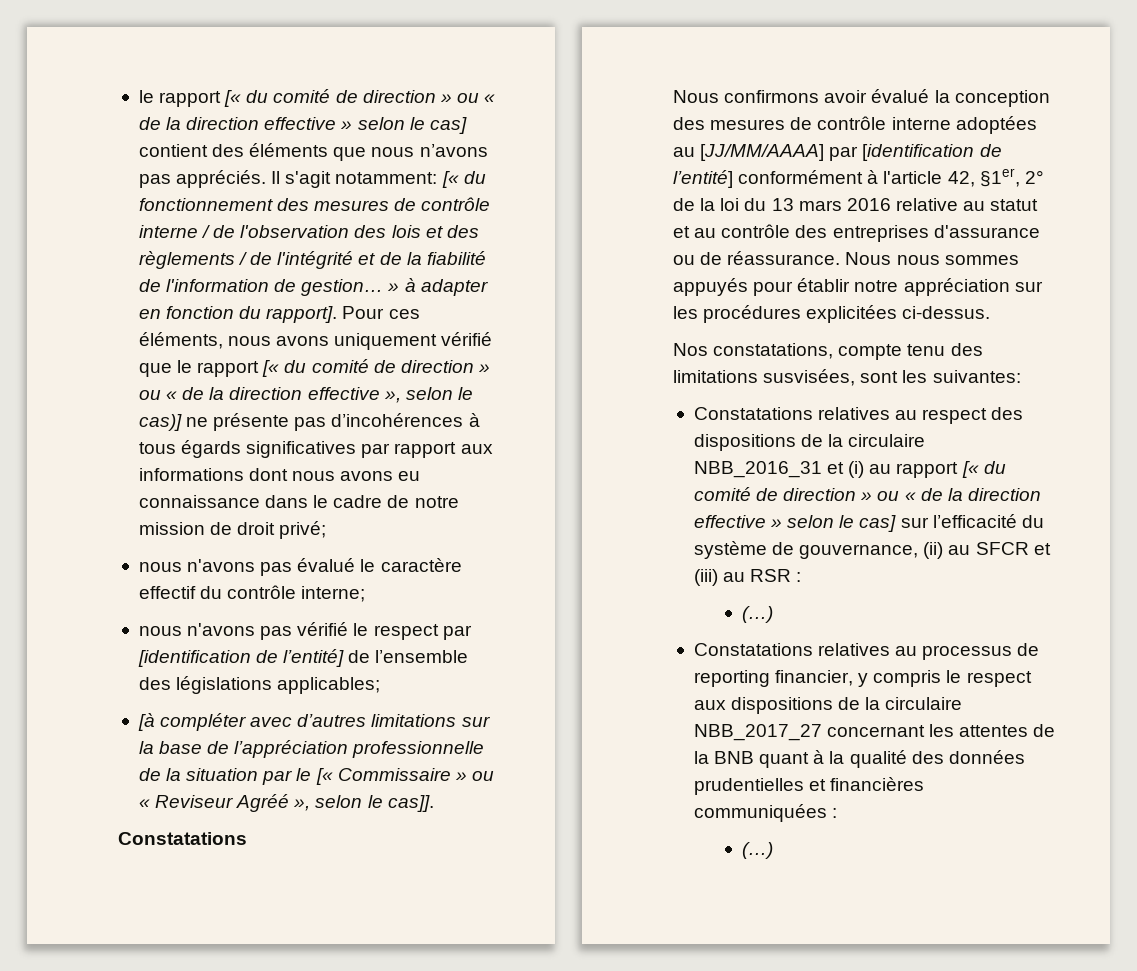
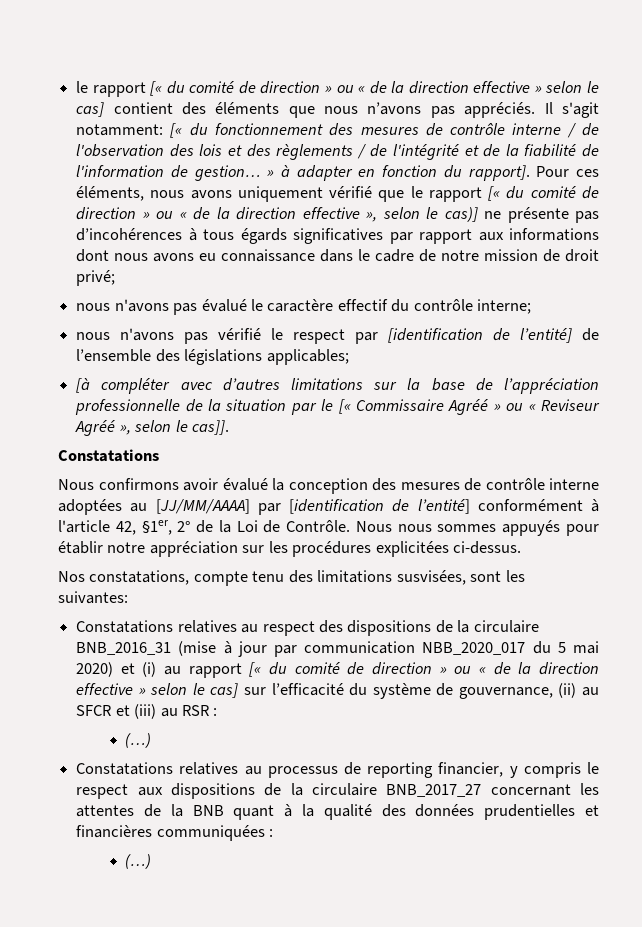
(451, 774) none -> [448,399,489,415] Agréé
[720,198,1039,211] [673,224,1040,242] [673,251,841,265] loi du 13 mars 2016 relative au statut et au contrôle des entreprises d'assurance ou de réassurance. -> [236,520,351,533] Loi de Contrôle.
[693,461,822,478] NBB_2016_31 -> [76,641,599,657] [76,662,114,677] BNB_2016_31 (mise à jour par communication NBB_2020_017 du 5 mai 2020)
[693,724,822,741] NBB_2017_27 -> [386,784,482,797] BNB_2017_27

